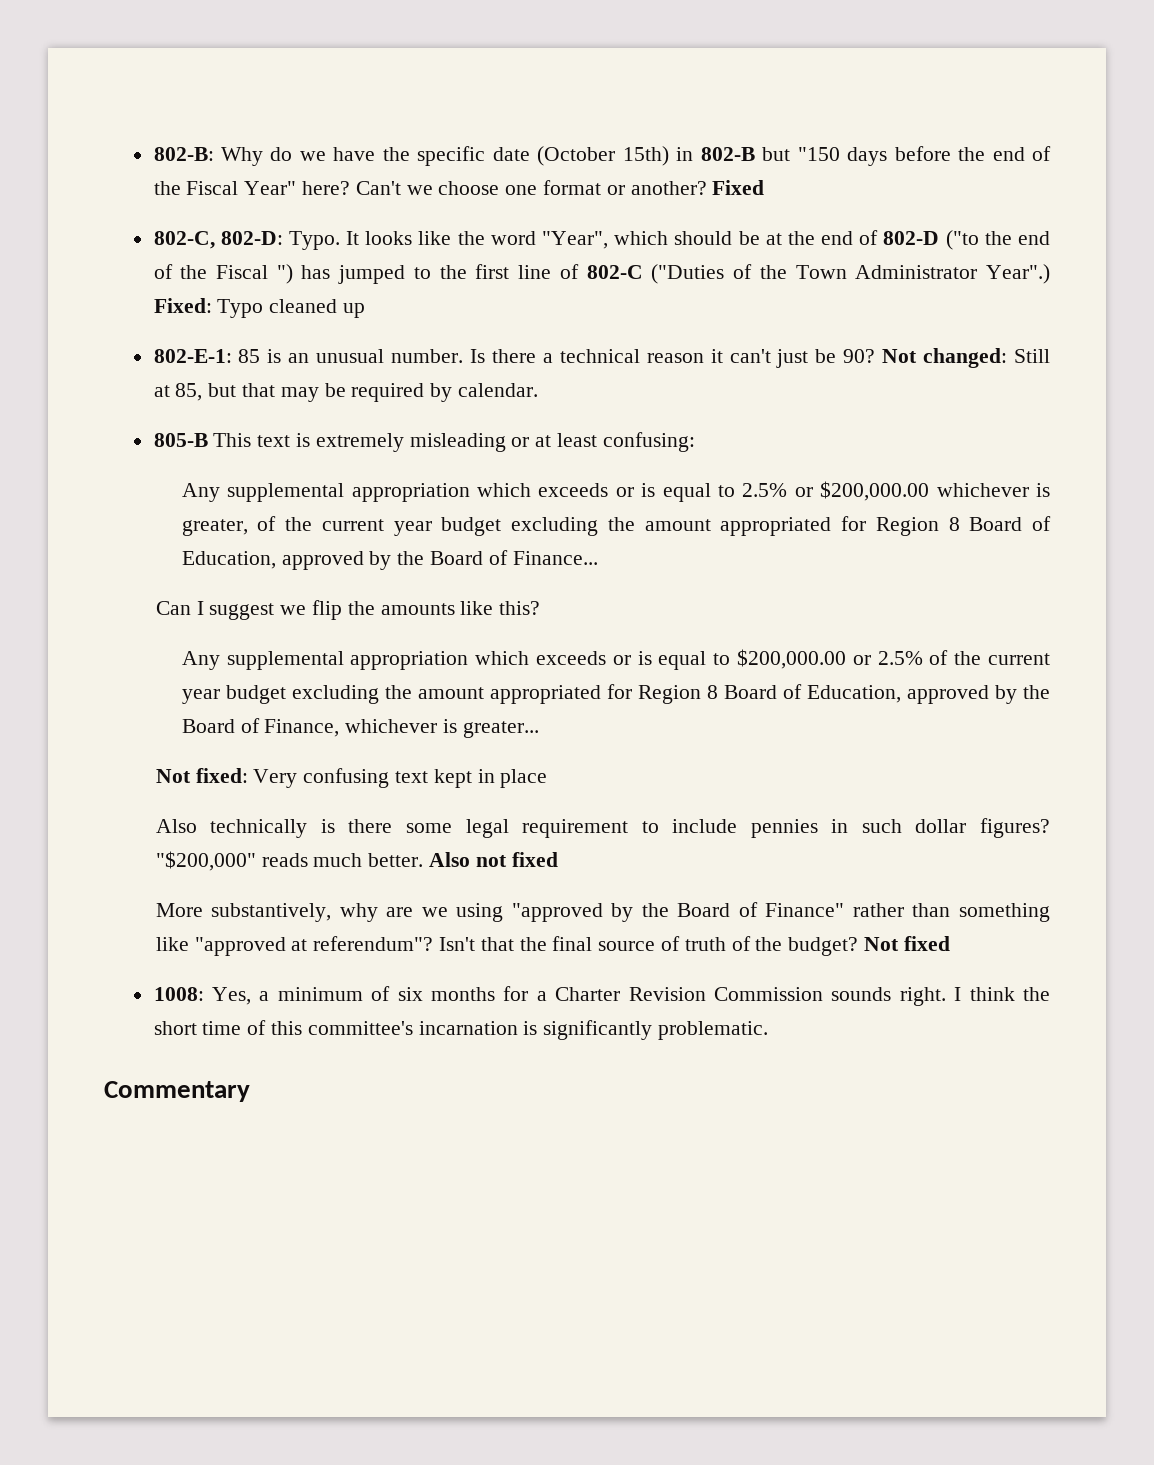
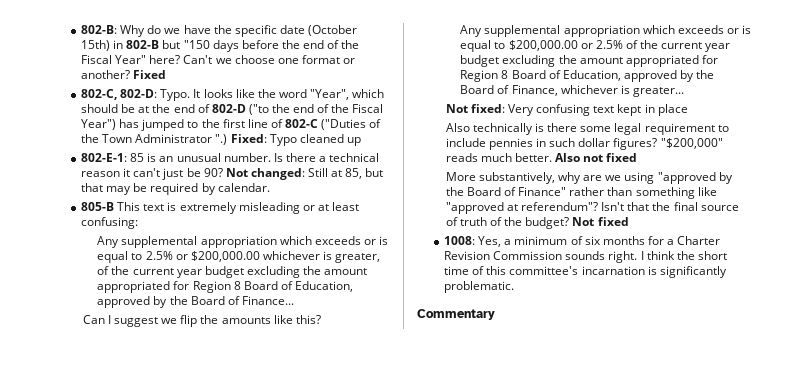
[276,264,293,284] ") -> [81,119,117,130] Year")
[986,264,1050,284] Year".) -> [215,134,228,145] ".)

